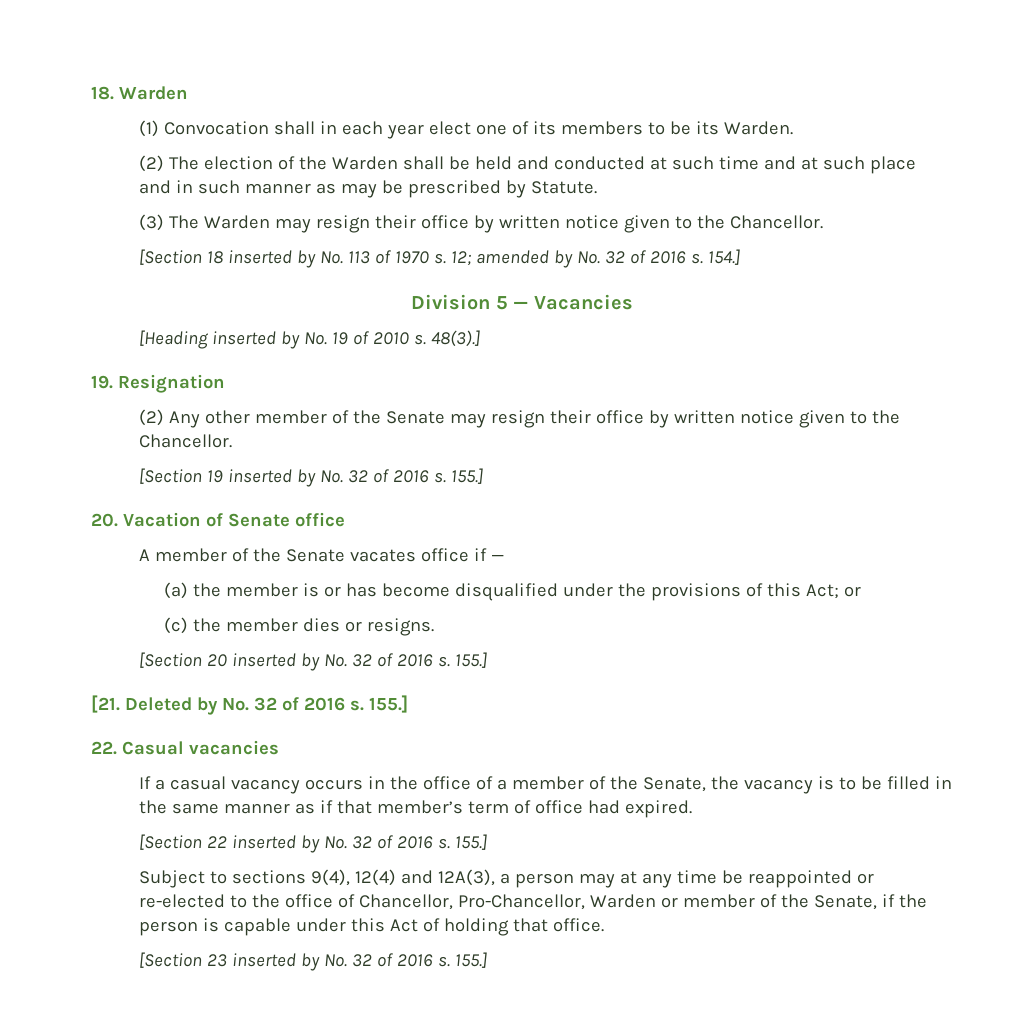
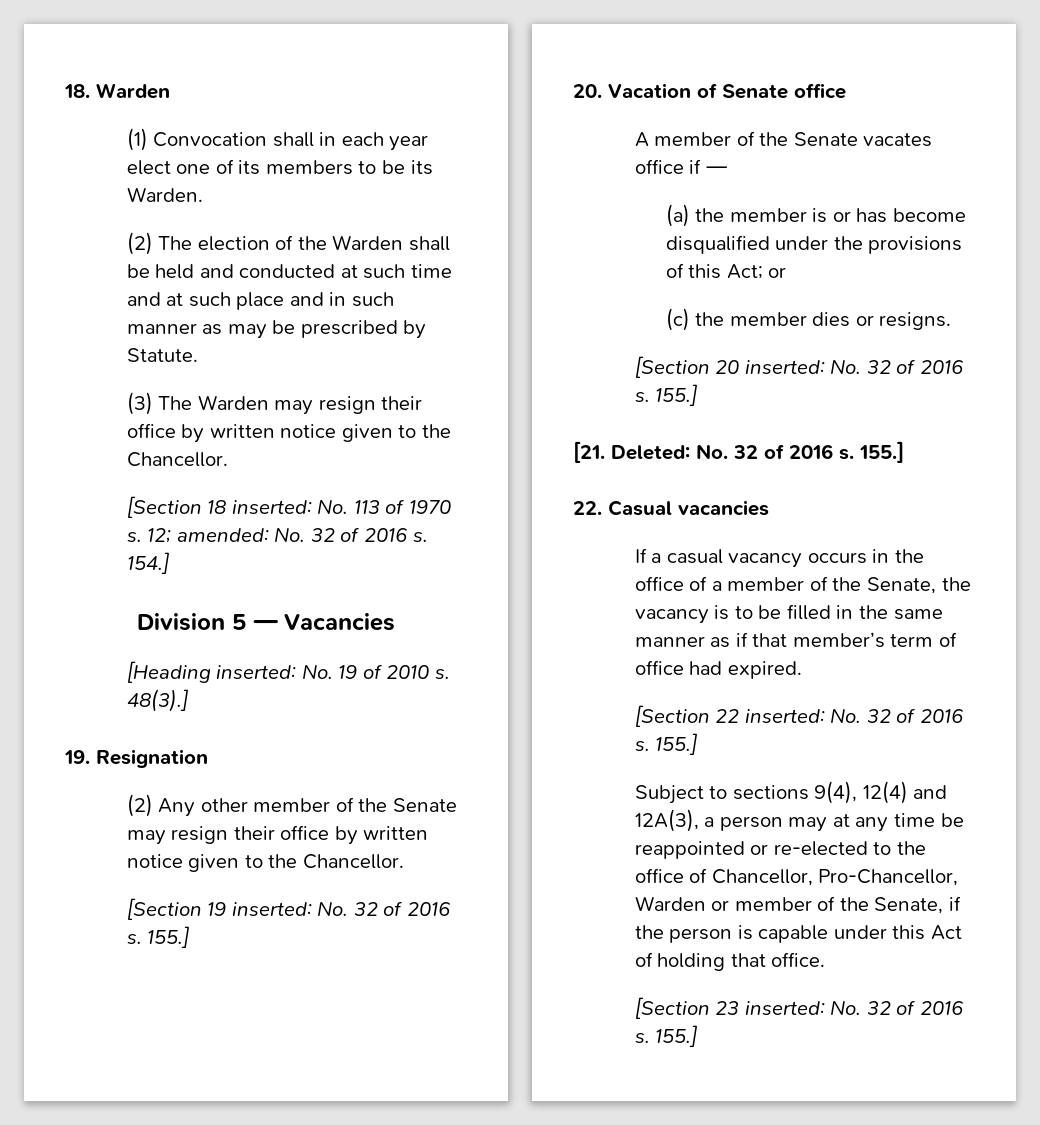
[228,250,317,268] inserted by -> [231,500,312,514] inserted:
[476,250,574,268] amended by -> [176,528,269,542] amended:
[212,331,301,349] inserted by -> [216,665,297,679] inserted:
[228,469,317,487] inserted by -> [231,902,312,916] inserted:
[232,653,321,671] inserted by -> [744,360,825,374] inserted:
[125,697,218,715] Deleted by -> [611,445,690,460] Deleted:
[232,835,321,853] inserted by -> [744,709,825,723] inserted:
[232,953,321,971] inserted by -> [744,1001,825,1015] inserted:

